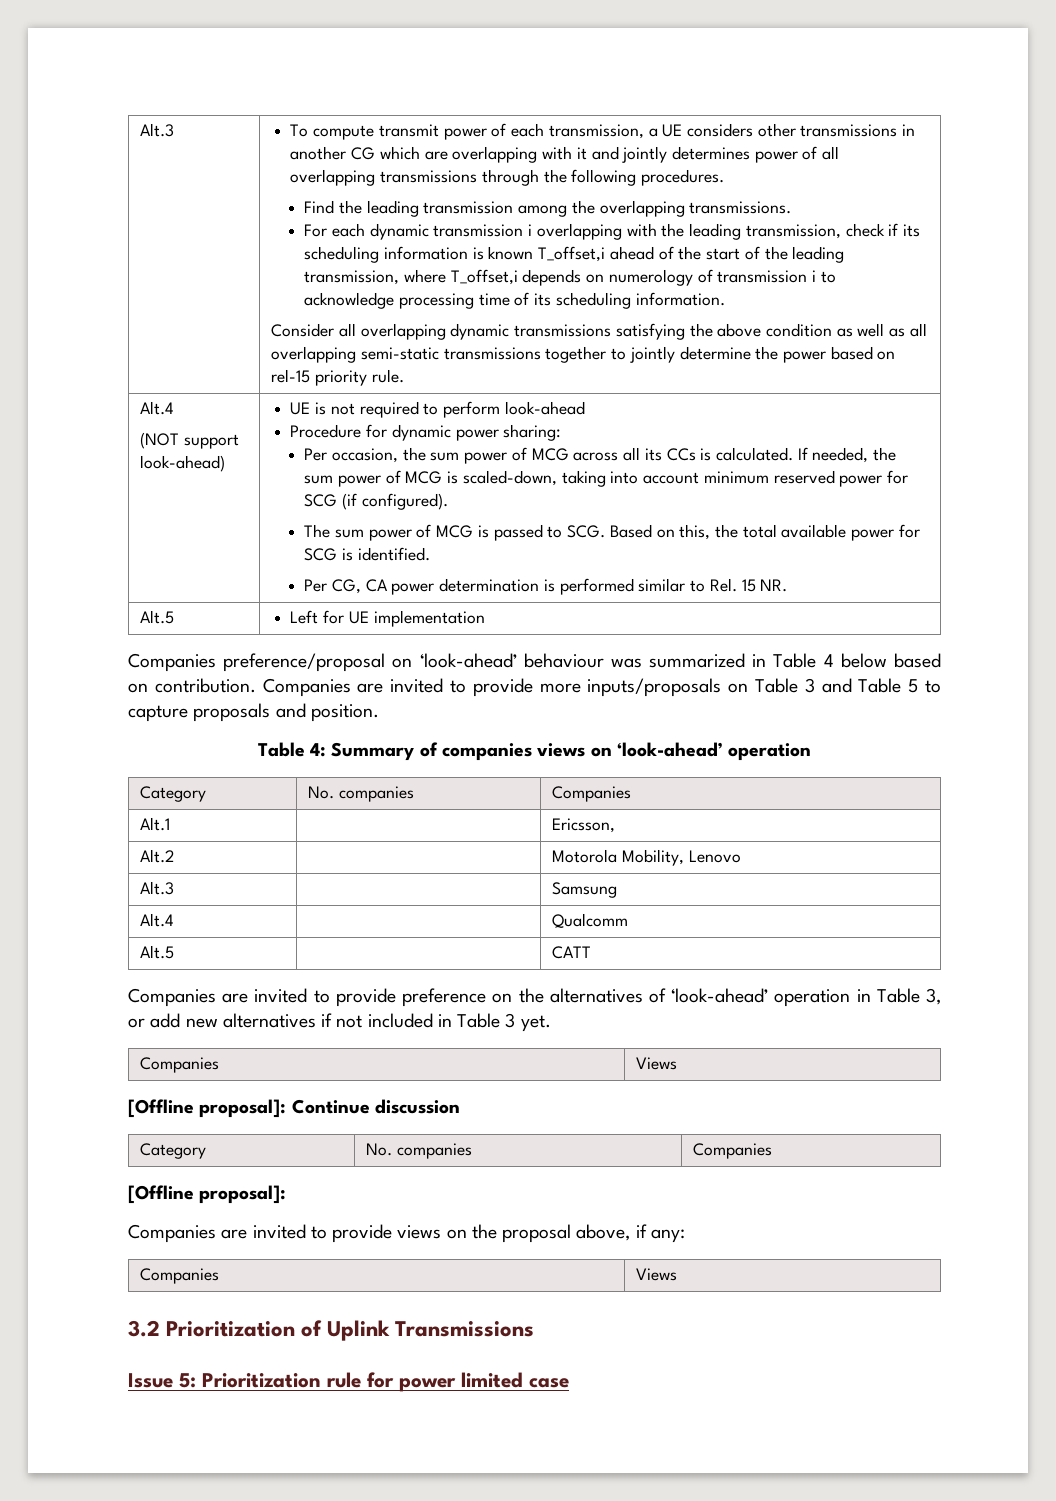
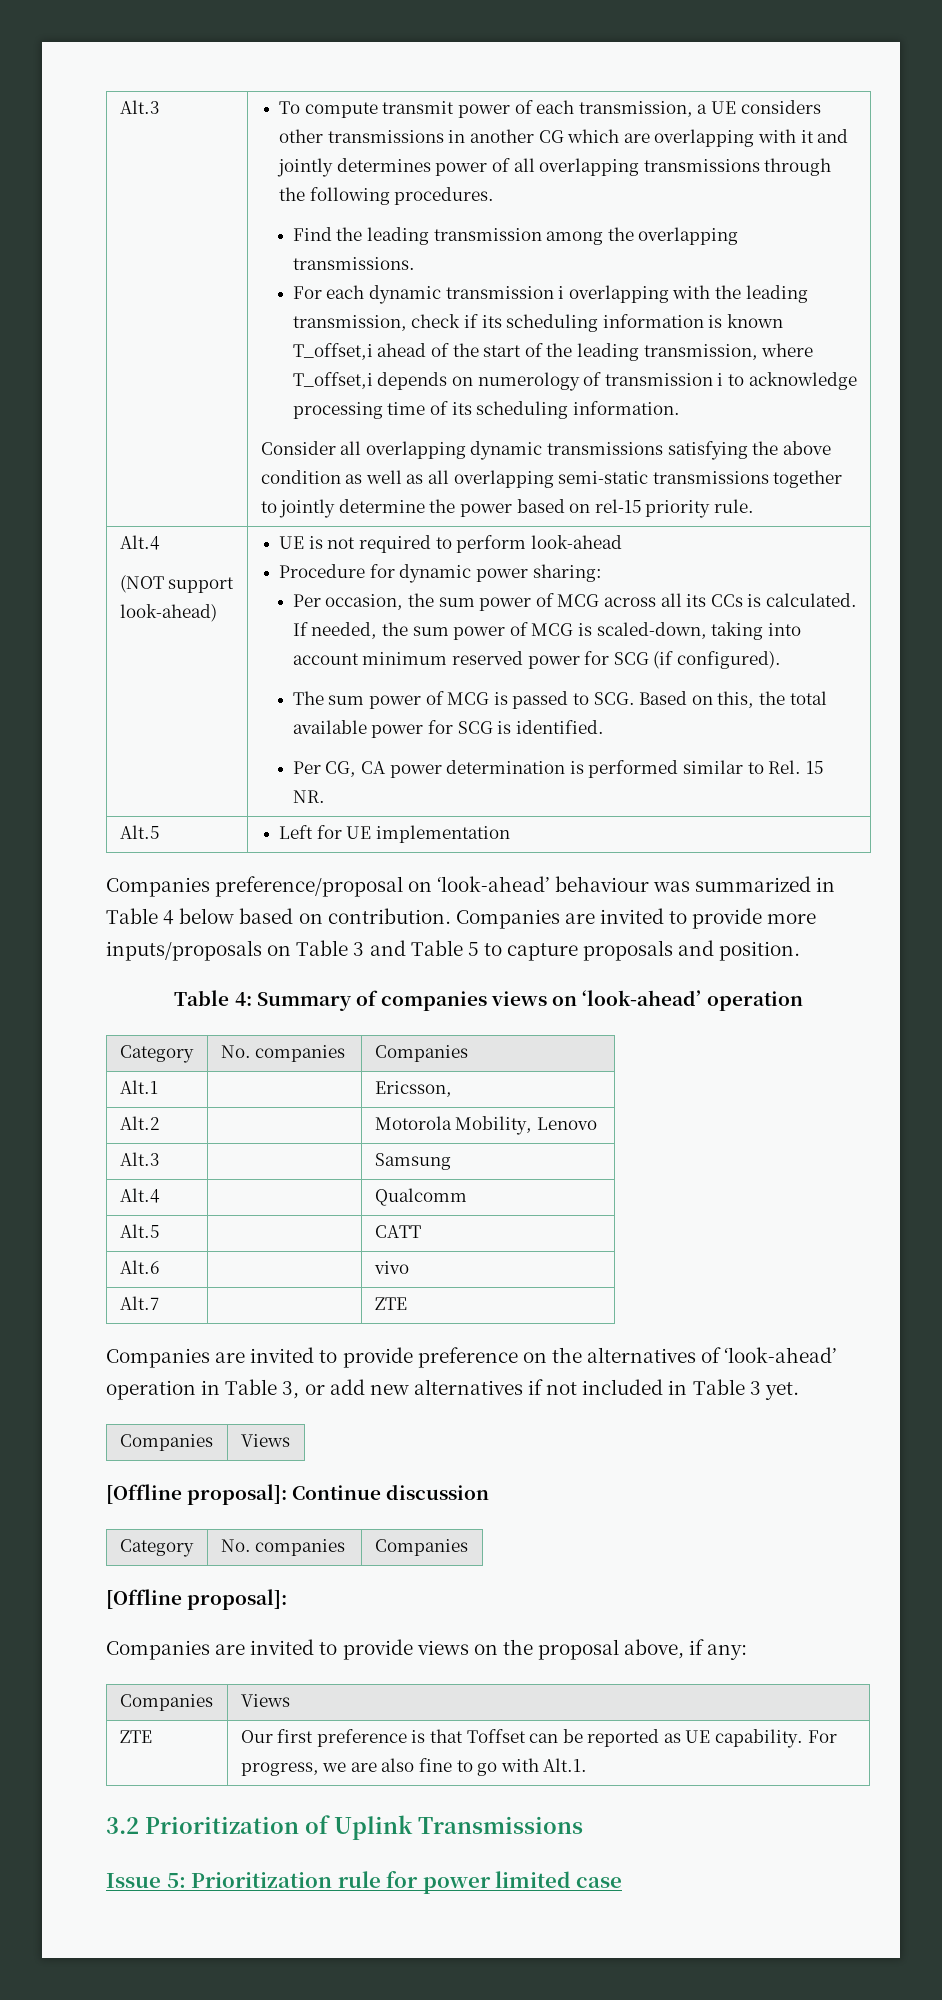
(592, 952) none -> [119,1260,159,1274] [373,1261,409,1274] [119,1296,159,1310] [374,1297,407,1310] // Alt.6 | | vivo // Alt.7 | | ZTE
(678, 1274) none -> [119,1730,152,1743] [240,1729,837,1748] [240,1758,588,1776] // ZTE | Our first preference is that Toffset can be reported as UE capability. For progress, we are also fine to go with Alt.1.

